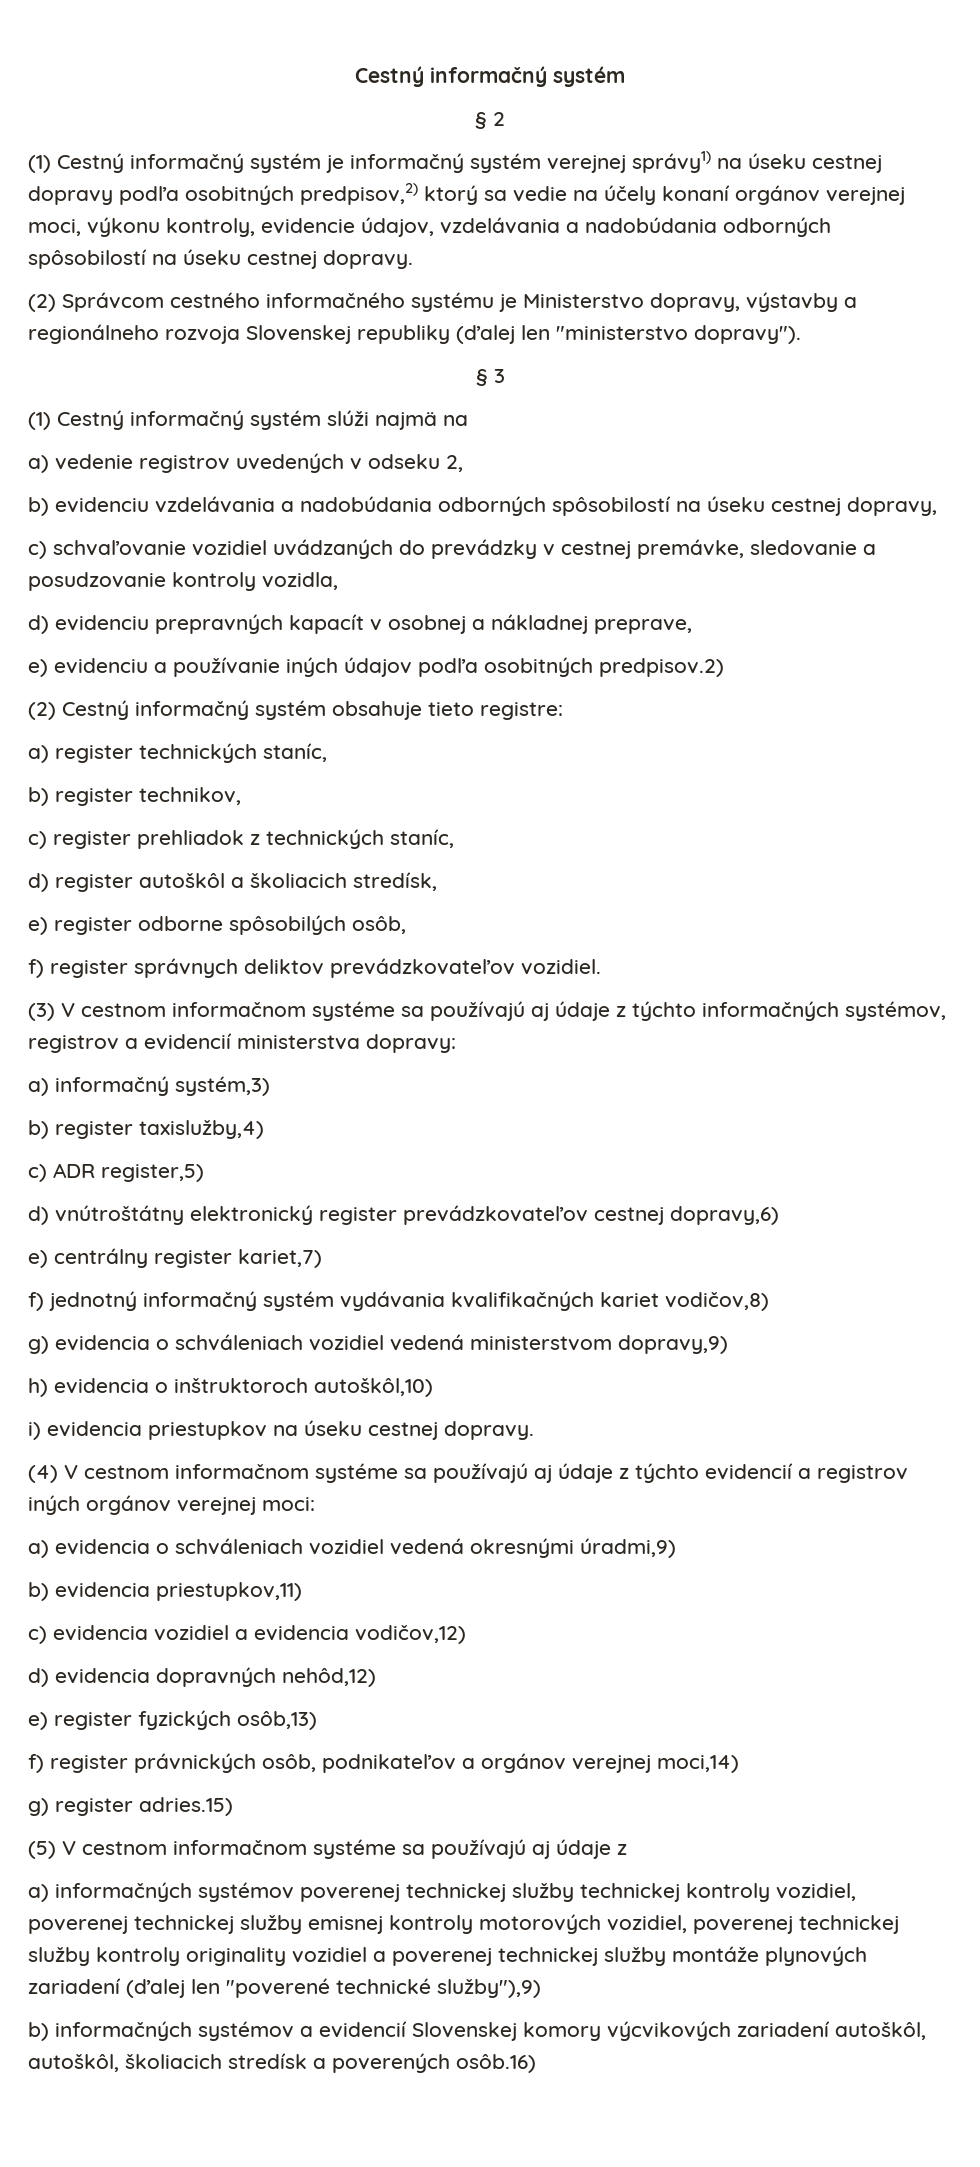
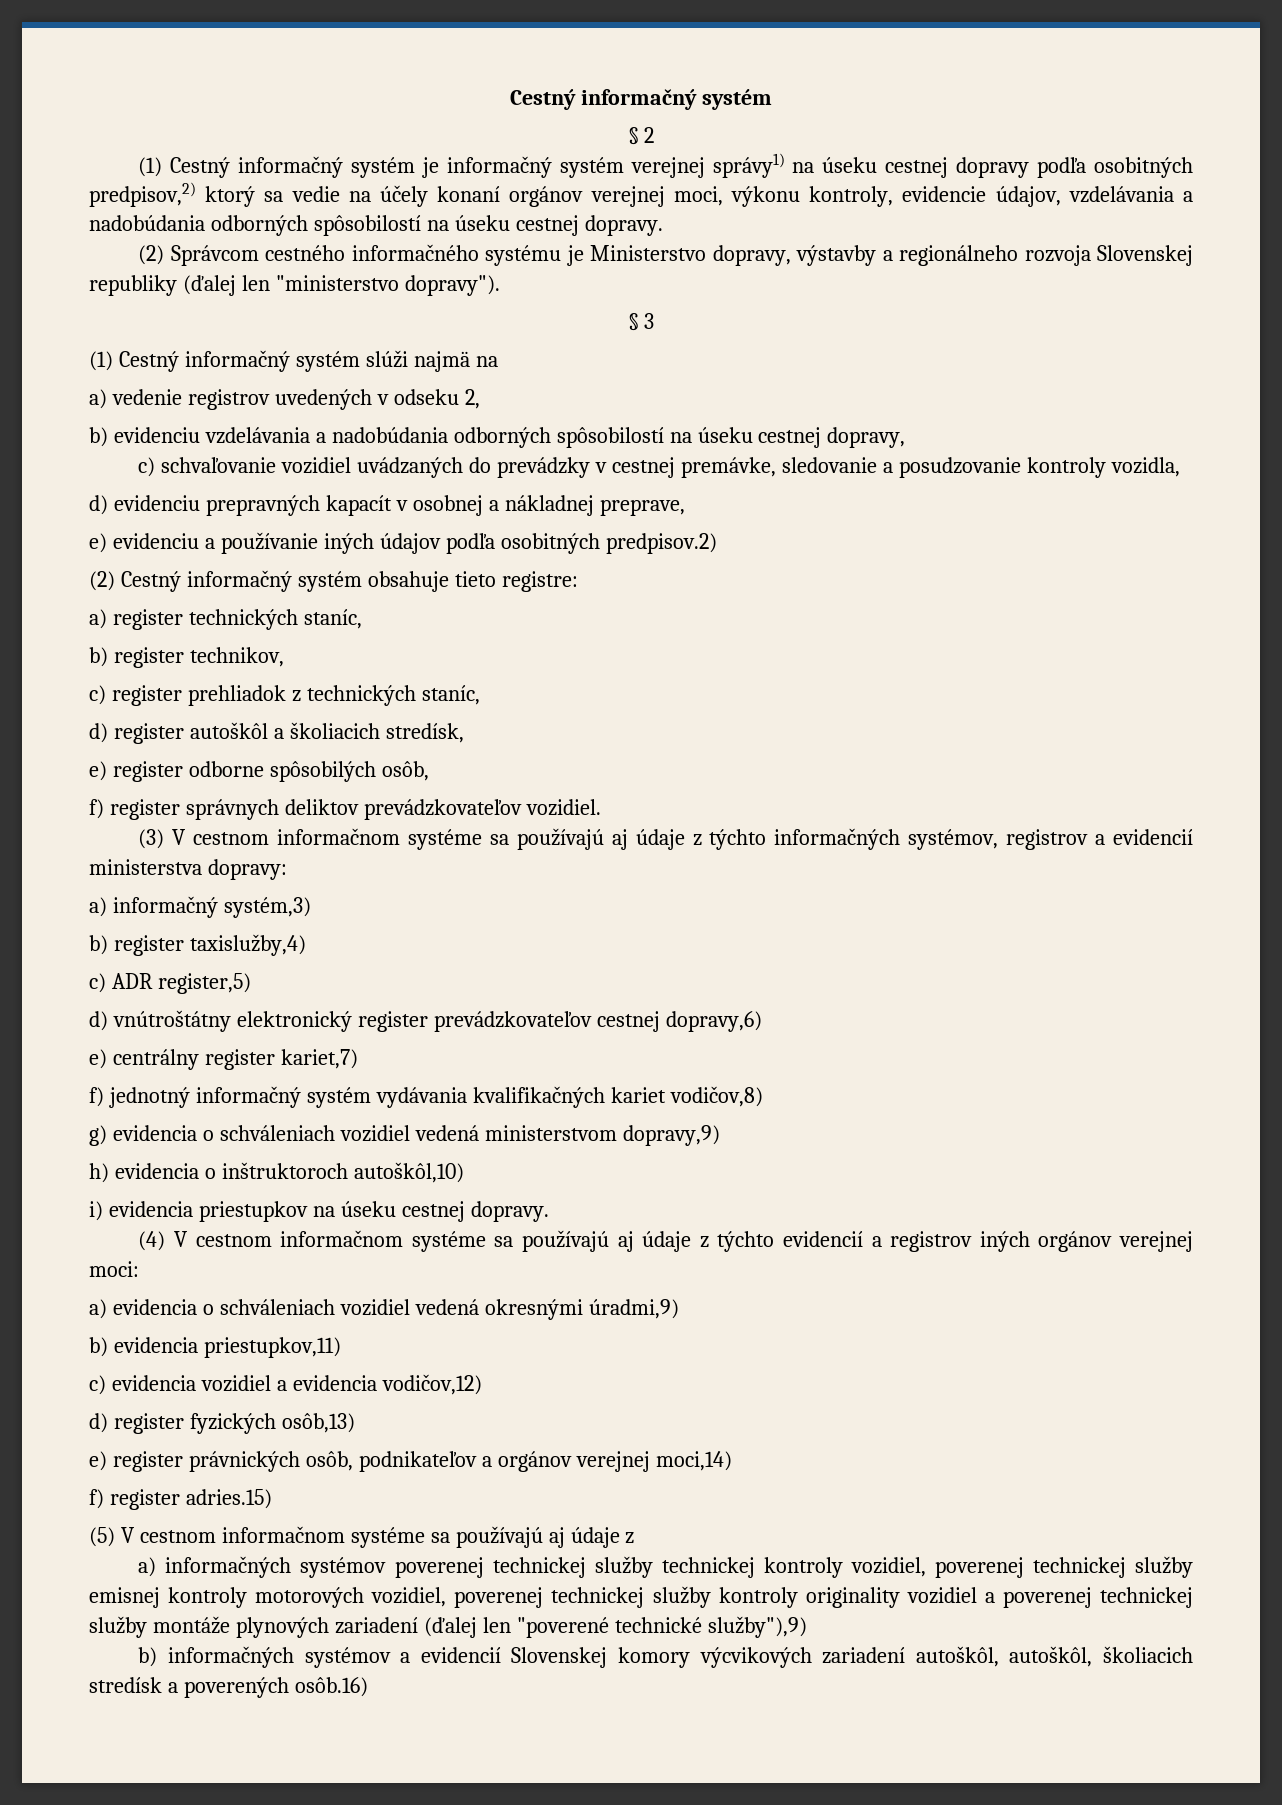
[55,1667,376,1687] [28,1712,48,1730] evidencia dopravných nehôd,12) // e) -> (108, 1423) none
[28,1754,44,1773] f) -> [89,1451,107,1471] e)
[28,1798,49,1816] g) -> [89,1489,104,1509] f)

